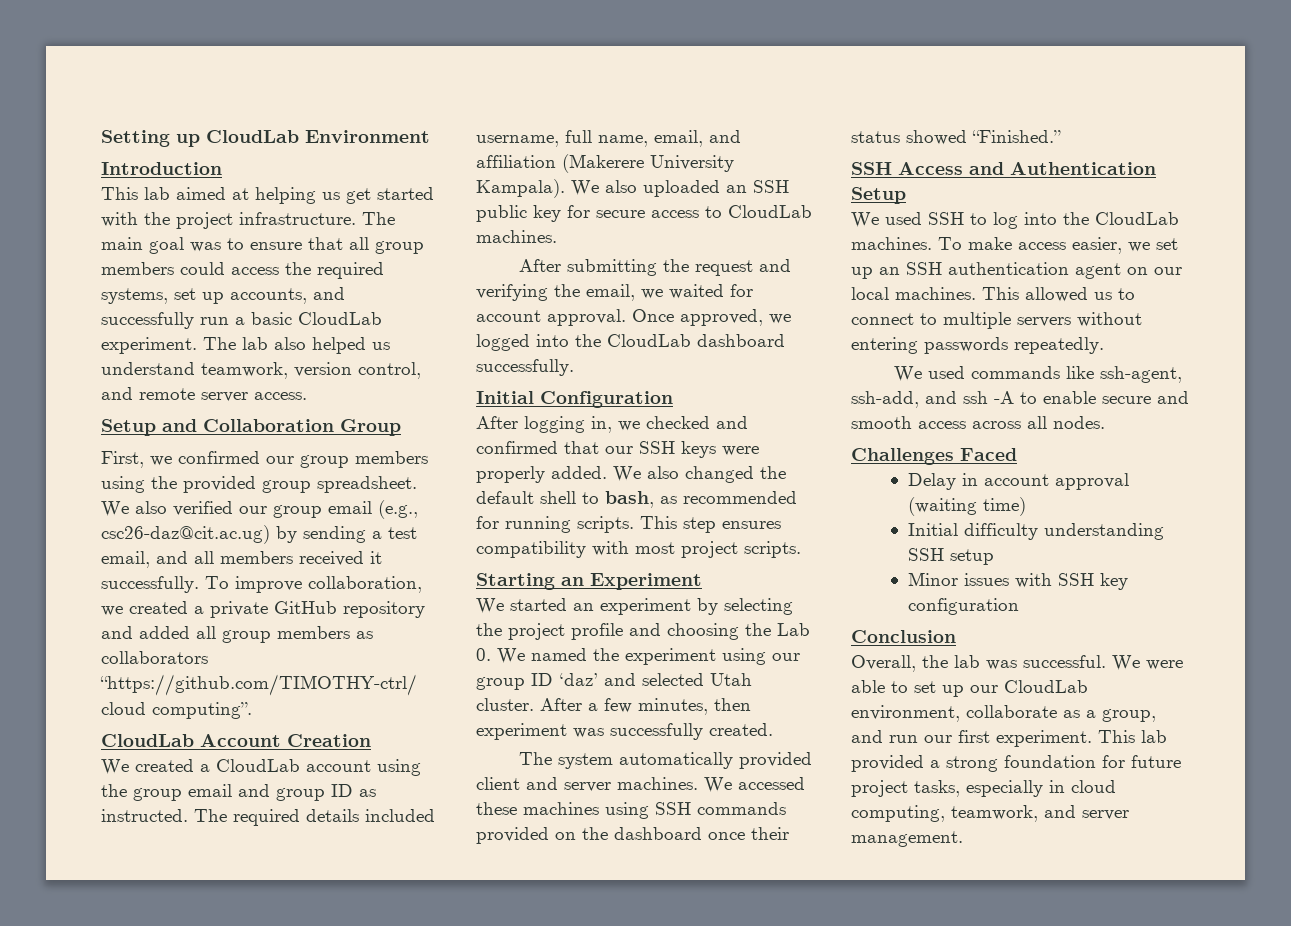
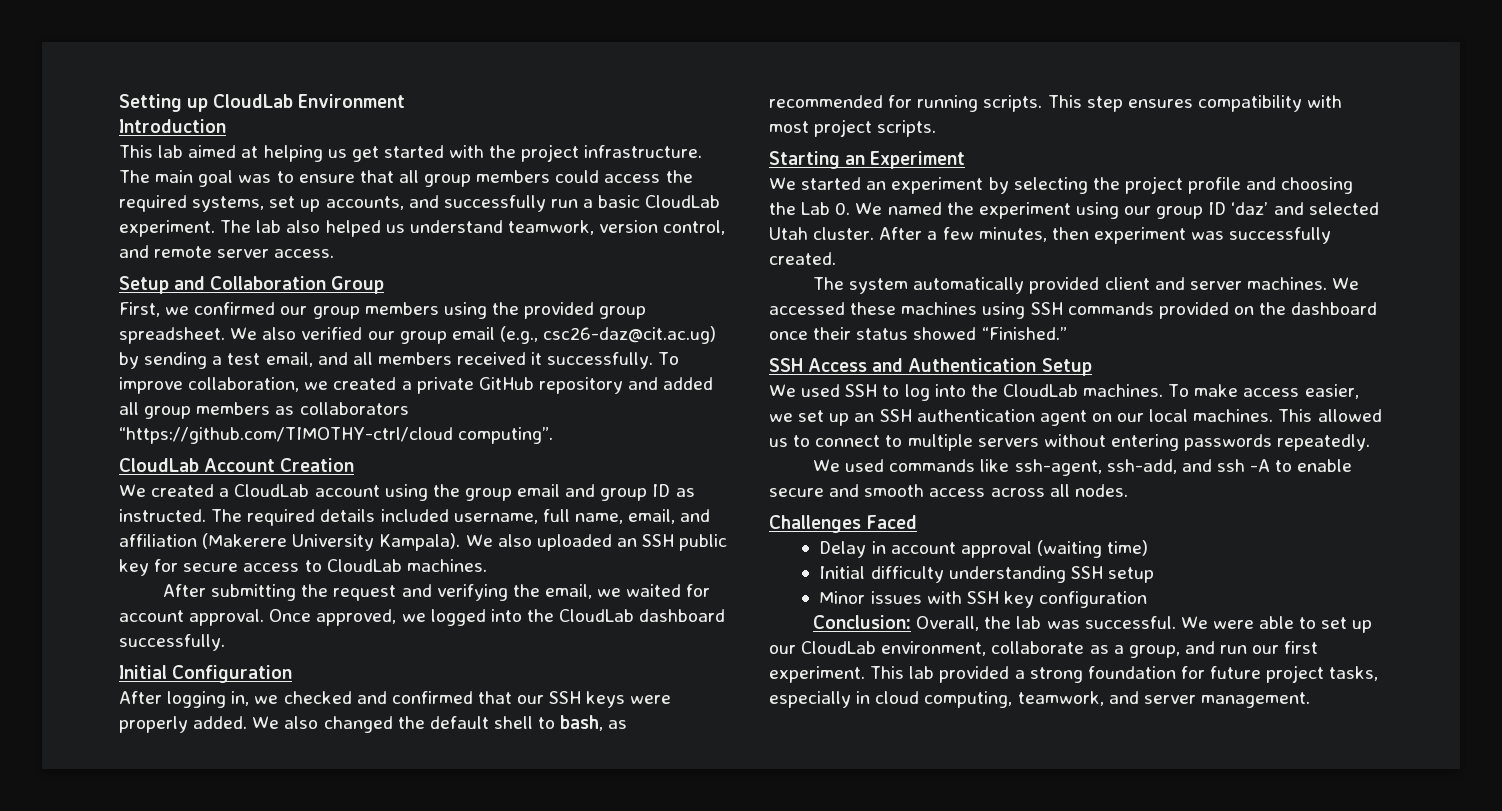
[851,630,956,643] Conclusion // -> [813,615,912,629] Conclusion:

